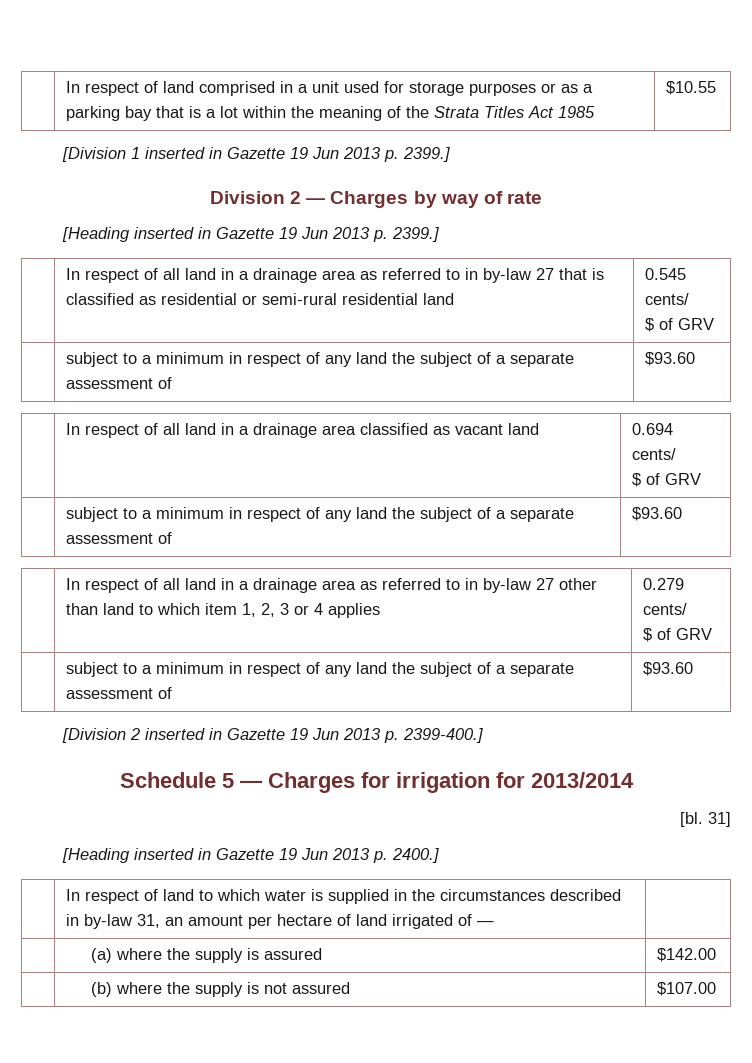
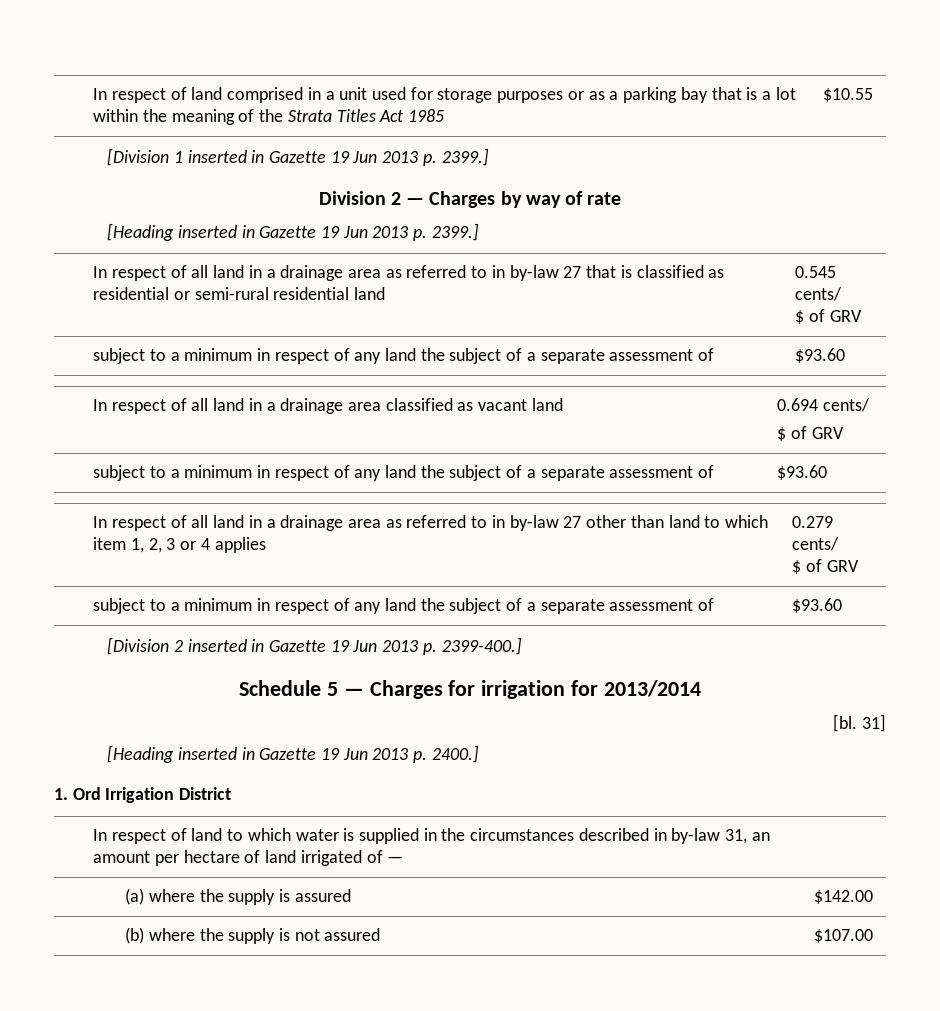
(439, 855) none -> [54,787,232,803] // 1. Ord Irrigation District

